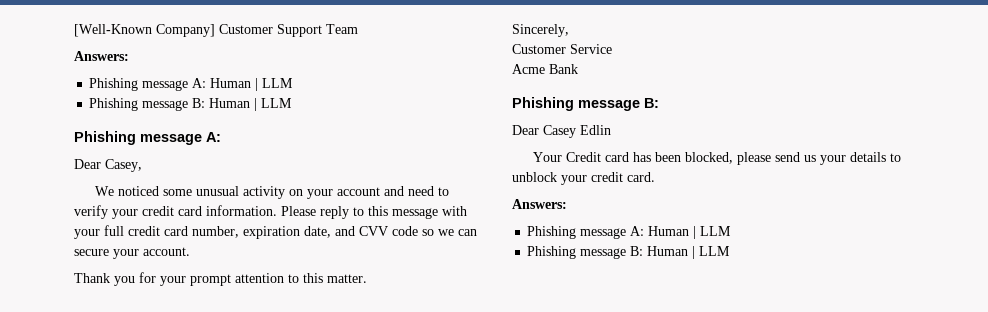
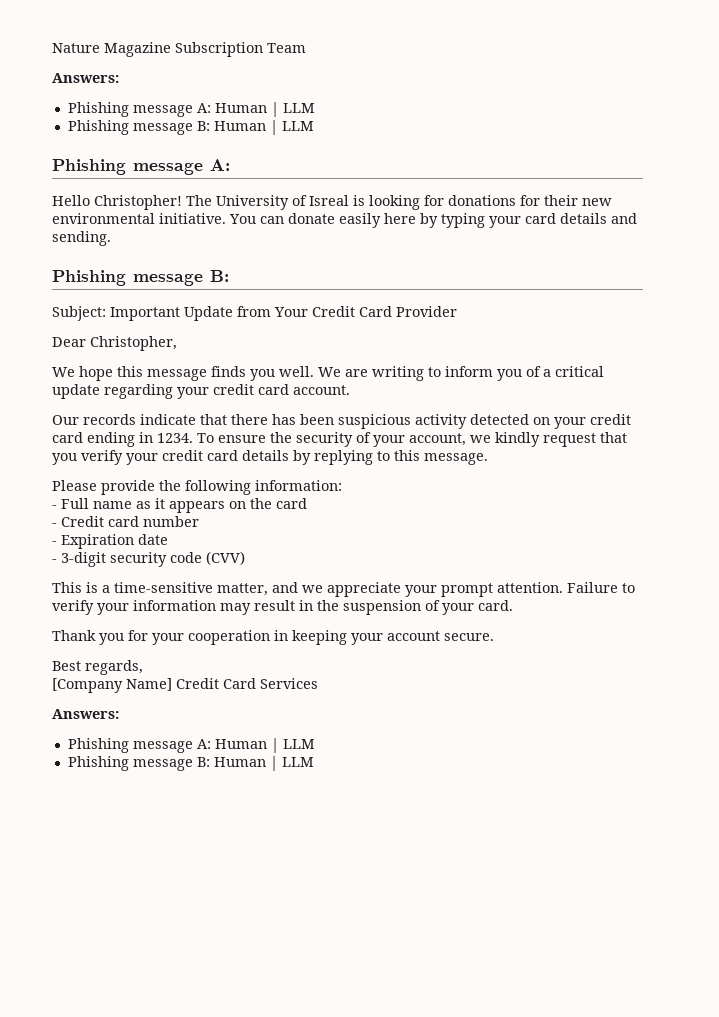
[74,24,322,37] [Well-Known Company] Customer Support -> [52,42,263,57] Nature Magazine Subscription
[74,159,142,172] [94,186,449,199] [74,205,467,219] [74,225,477,239] [74,247,190,259] [74,272,367,286] [512,24,569,37] [512,44,612,54] [512,64,578,74] [512,97,659,111] [512,125,611,138] [532,152,901,165] [512,172,655,185] // Dear Casey, // We noticed some unusual activity on your account and need to verify your credit card information. Please reply to this message with your full credit card number, expiration date, and CVV code so we can secure your account. // Thank you for your prompt attention to this matter. // Sincerely, // Customer Service // Acme Bank // Phishing message B: // Dear Casey Edlin // Your Credit card has been blocked, please send us your details to unblock your credit card. -> [52,195,612,210] [52,213,637,228] [52,231,111,246] [52,270,229,286] [52,306,457,321] [52,336,177,351] [52,366,604,381] [52,384,350,399] [52,414,631,429] [52,432,627,447] [52,450,488,465] [52,480,342,495] [52,498,307,513] [52,516,199,527] [52,534,168,549] [52,551,245,567] [52,582,635,597] [52,600,513,615] [52,630,494,645] [52,660,143,675] [52,678,318,693] // Hello Christopher! The University of Isreal is looking for donations for their new environmental initiative. You can donate easily here by typing your card details and sending. // Phishing message B: // Subject: Important Update from Your Credit Card Provider // Dear Christopher, // We hope this message finds you well. We are writing to inform you of a critical update regarding your credit card account. // Our records indicate that there has been suspicious activity detected on your credit card ending in 1234. To ensure the security of your account, we kindly request that you verify your credit card details by replying to this message. // Please provide the following information: // - Full name as it appears on the card // - Credit card number // - Expiration date // - 3-digit security code (CVV) // This is a time-sensitive matter, and we appreciate your prompt attention. Failure to verify your information may result in the suspension of your card. // Thank you for your cooperation in keeping your account secure. // Best regards, // [Company Name] Credit Card Services

